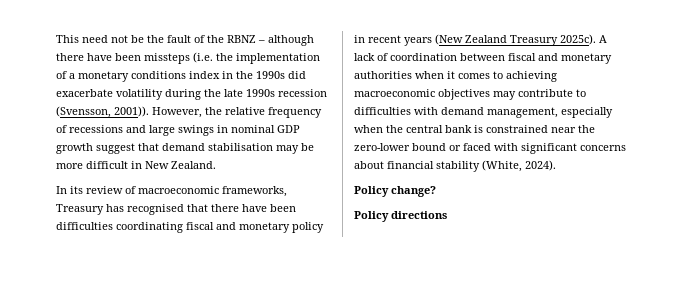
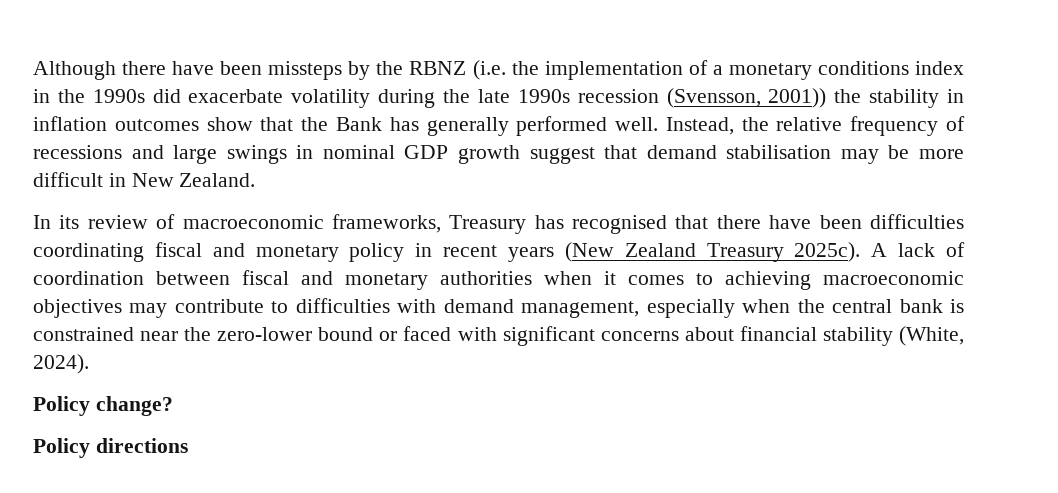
[56,35,314,46] This need not be the fault of the RBNZ – although -> [33,61,116,80] Although
(190, 58) none -> [348,61,467,80] by the RBNZ
[114,106,202,118] 2001)). However, -> [768,88,964,108] [33,116,734,136] 2001)) the stability in inflation outcomes show that the Bank has generally performed well. Instead,

